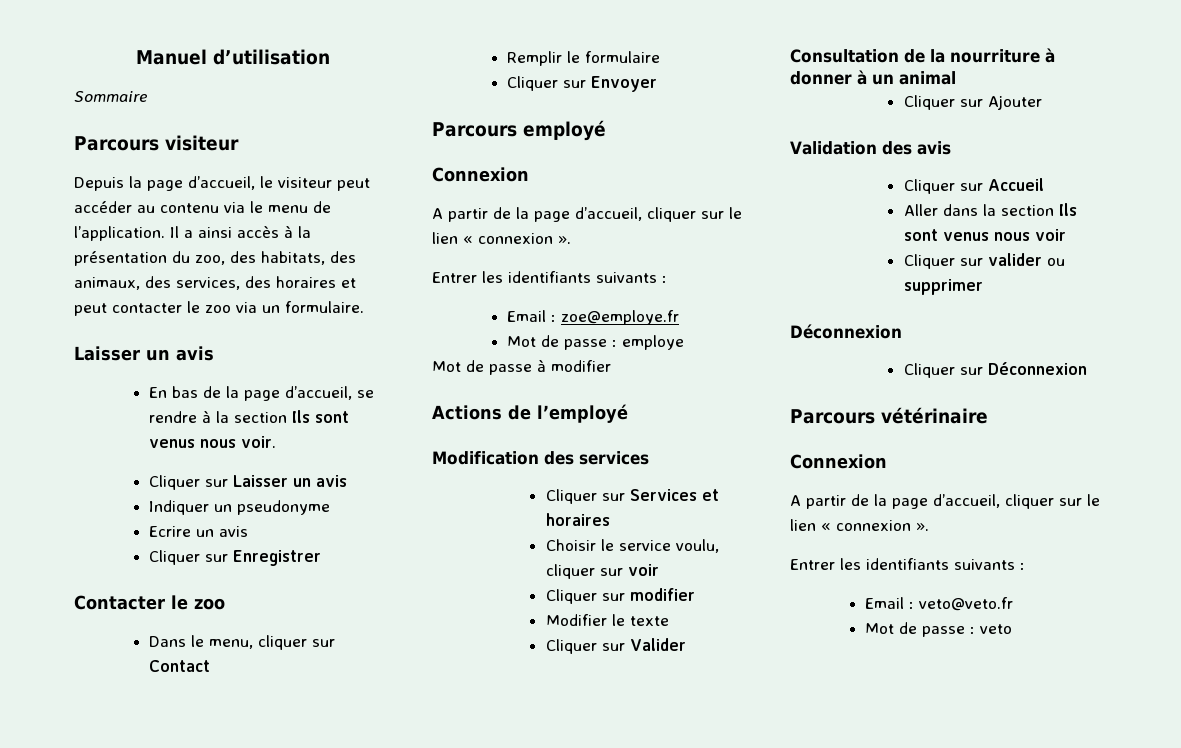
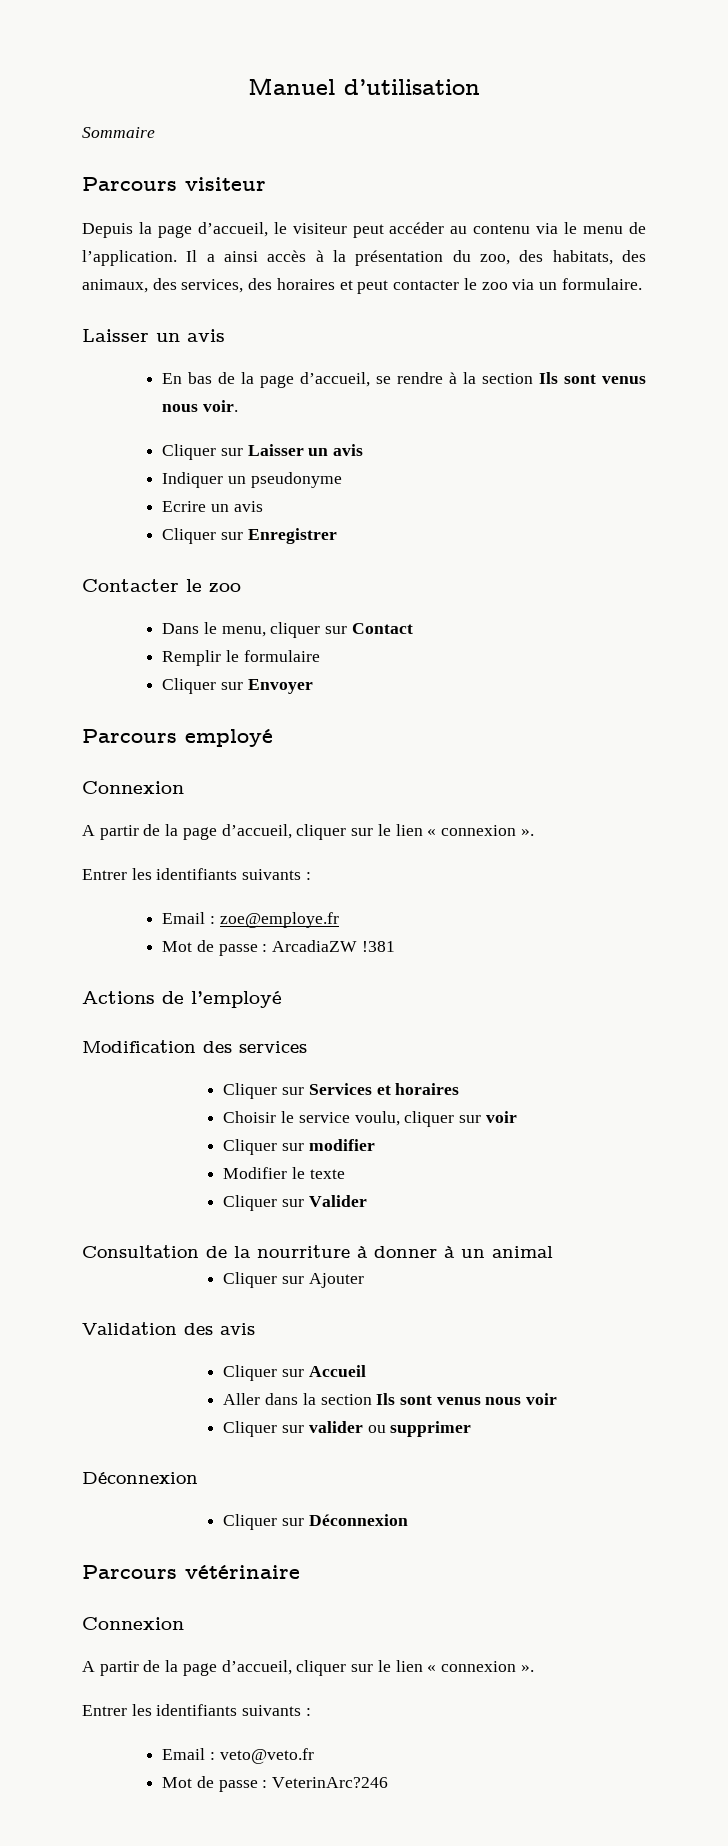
[622,335,685,350] [432,359,611,375] employe // Mot de passe à modifier -> [272,940,395,952] ArcadiaZW !381
[980,624,1013,634] veto -> [272,1777,389,1788] VeterinArc?246

